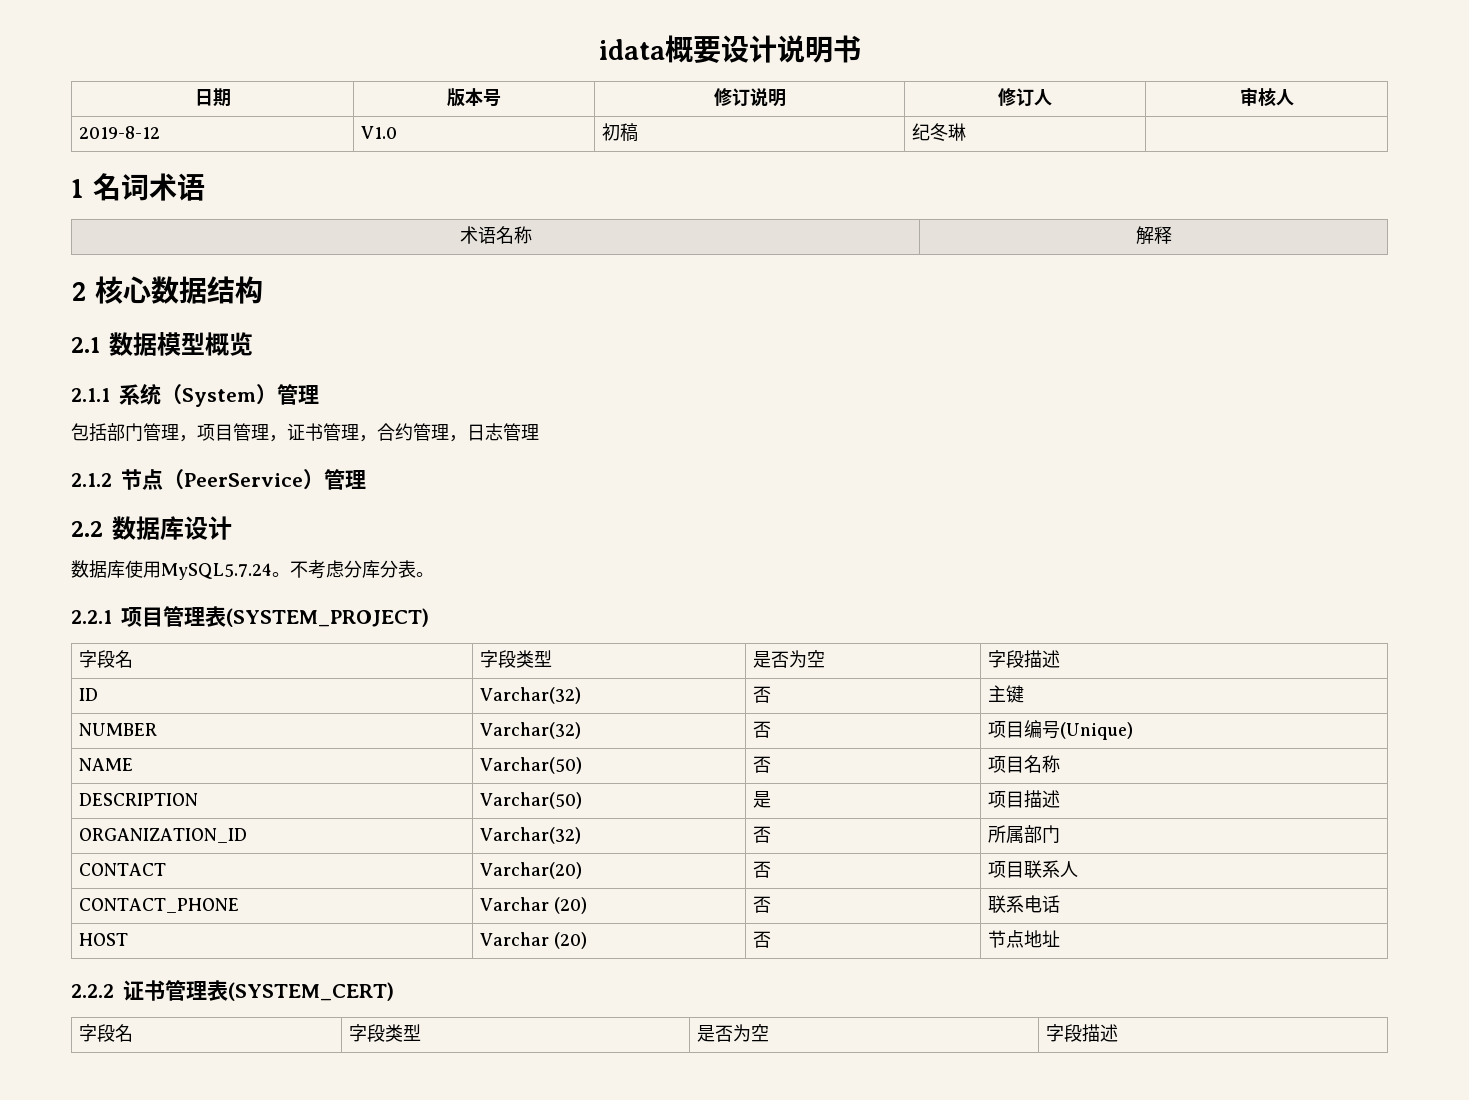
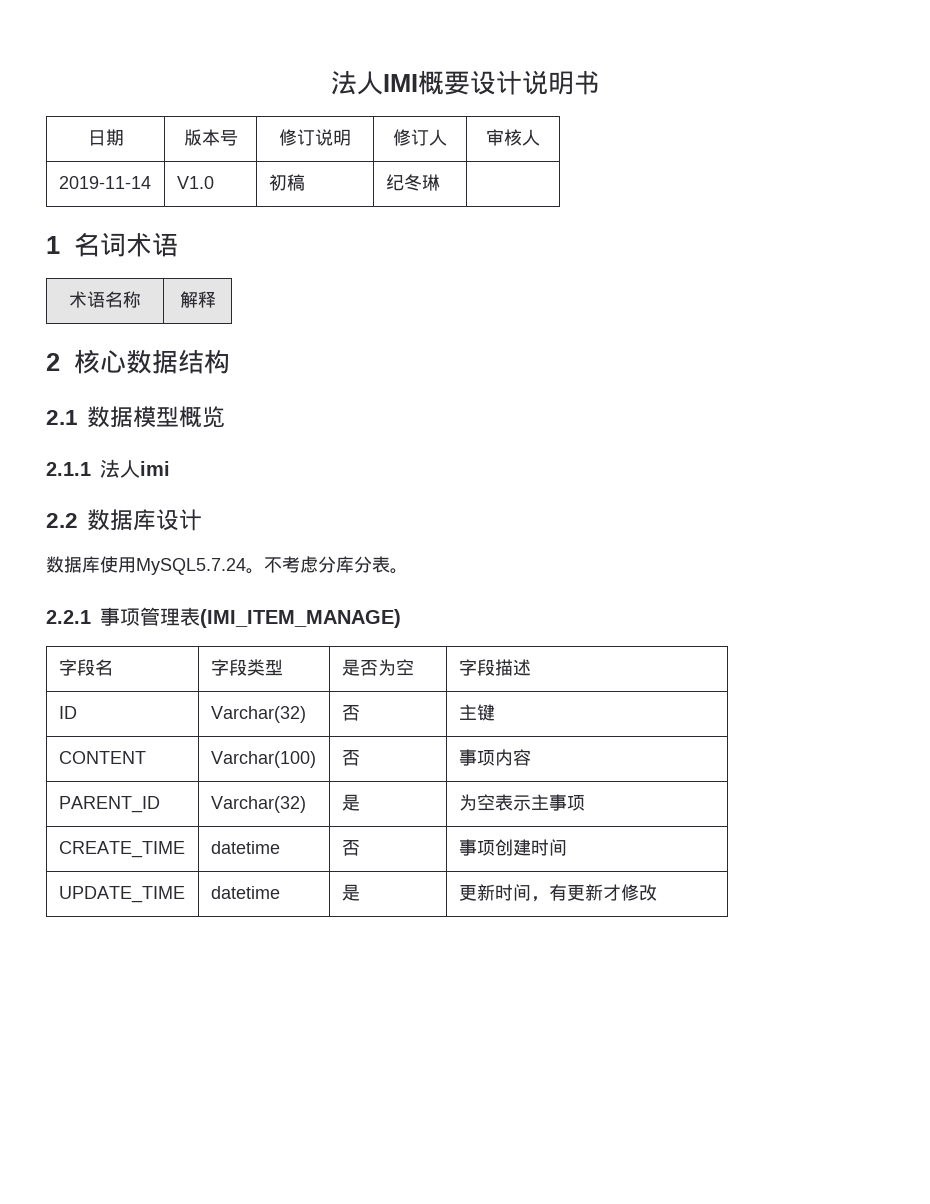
[598,39,665,60] idata -> [330,70,418,95] 法人IMI
[79,126,161,139] 2019-8-12 -> [58,176,151,189] 2019-11-14
[119,383,319,407] [71,423,539,442] [71,469,366,490] 系统（System）管理 // 包括部门管理，项目管理，证书管理，合约管理，日志管理 // 2.1.2节点（PeerService）管理 -> [100,459,170,478] 法人imi
[121,606,429,627] 项目管理表(SYSTEM_PROJECT) -> [100,607,401,628] 事项管理表(IMI_ITEM_MANAGE)
[79,723,158,736] [480,722,582,739] [753,721,772,738] [988,720,1134,740] [79,758,134,771] [480,757,583,774] [753,756,772,773] [988,755,1061,773] [79,793,199,806] [480,792,583,809] [753,791,772,808] [988,790,1061,808] [79,828,248,843] [480,827,582,844] [753,826,772,843] [988,825,1061,843] [79,863,167,876] [480,862,583,879] [753,861,772,878] [988,860,1079,878] [79,898,240,913] [480,897,588,914] [753,896,772,913] [988,895,1061,913] [79,933,129,946] [480,932,588,949] [753,931,772,948] [988,930,1061,948] [71,980,394,1001] [79,1024,134,1042] [349,1024,422,1042] [697,1024,770,1042] [1046,1024,1119,1042] NUMBER | Varchar(32) | 否 | 项目编号(Unique) // NAME | Varchar(50) | 否 | 项目名称 // DESCRIPTION | Varchar(50) | 是 | 项目描述 // ORGANIZATION_ID | Varchar(32) | 否 | 所属部门 // CONTACT | Varchar(20) | 否 | 项目联系人 // CONTACT_PHONE | Varchar (20) | 否 | 联系电话 // HOST | Varchar (20) | 否 | 节点地址 // 2.2.2证书管理表(SYSTEM_CERT) // 字段名 | 字段类型 | 是否为空 | 字段描述 -> [58,751,146,764] [210,751,316,768] [341,750,360,766] [458,749,531,766] [58,796,160,813] [210,796,306,813] [341,794,360,811] [458,794,585,811] [58,841,185,858] [210,841,280,854] [341,840,360,856] [458,839,567,856] [58,886,185,903] [210,886,280,899] [341,884,360,901] [458,884,657,902] CONTENT | Varchar(100) | 否 | 事项内容 // PARENT_ID | Varchar(32) | 是 | 为空表示主事项 // CREATE_TIME | datetime | 否 | 事项创建时间 // UPDATE_TIME | datetime | 是 | 更新时间，有更新才修改

